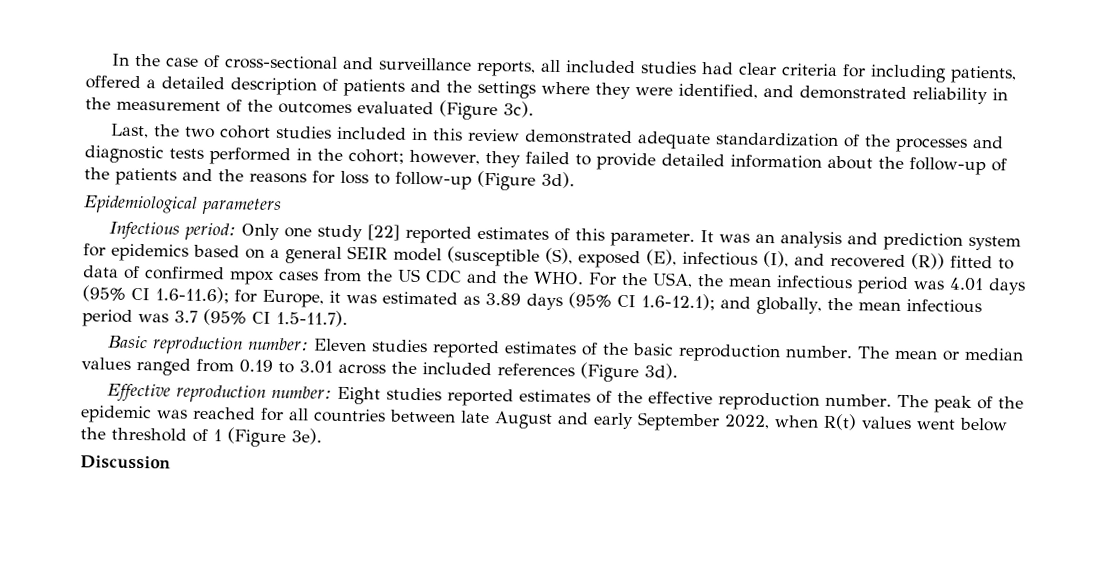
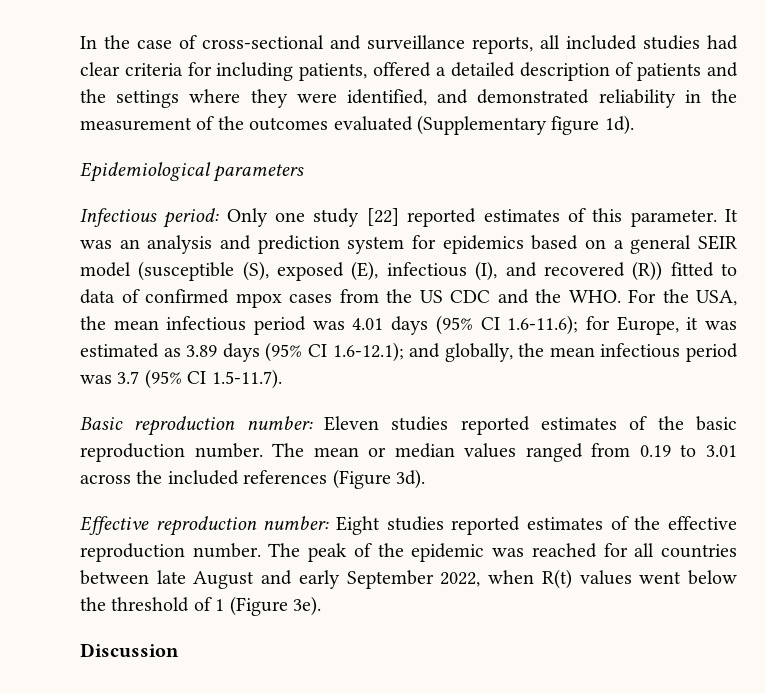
[439,100,534,121] [110,123,1004,153] [84,145,1007,176] [84,167,575,191] (Figure 3c). // Last, the two cohort studies included in this review demonstrated adequate standardization of the processes and diagnostic tests performed in the cohort; however, they failed to provide detailed information about the follow-up of the patients and the reasons for loss to follow-up (Figure 3d). -> [417,115,634,135] (Supplementary figure 1d).

